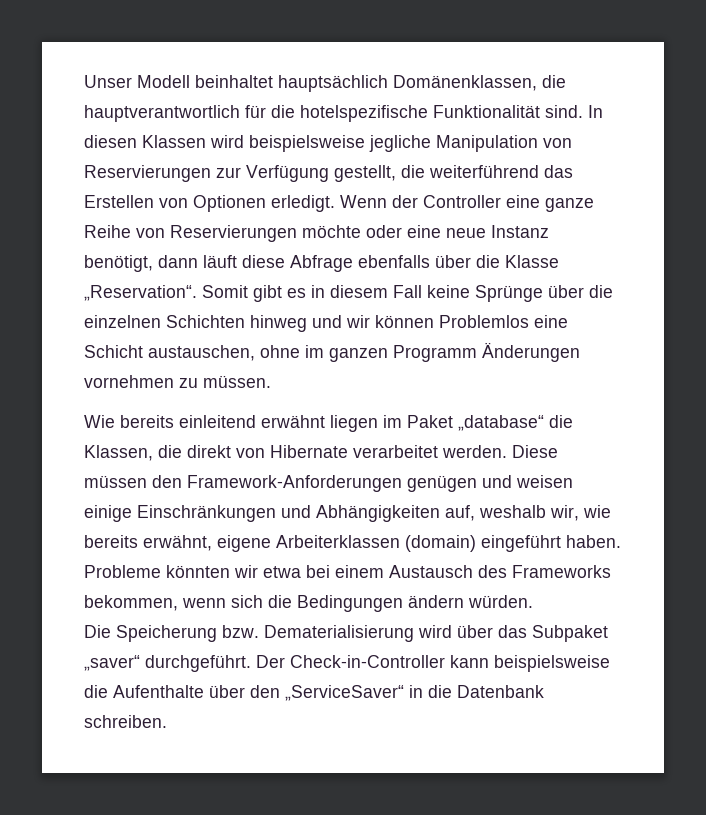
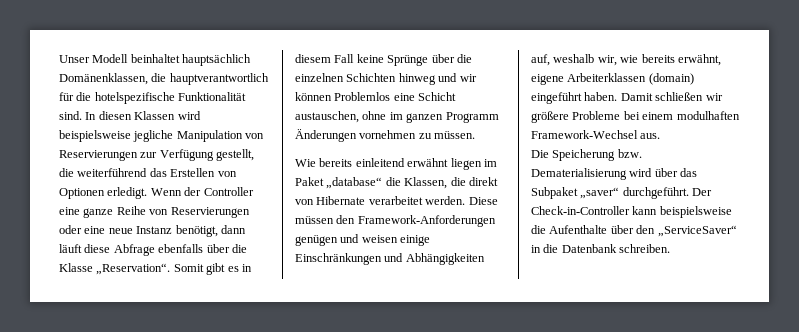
[302,225,361,238] möchte -> (250, 212) none
[84,565,611,578] [84,595,533,612] Probleme könnten wir etwa bei einem Austausch des Frameworks bekommen, wenn sich die Bedingungen ändern würden. -> [620,92,723,101] [531,111,740,123] [531,130,661,139] Damit schließen wir größere Probleme bei einem modulhaften Framework-Wechsel aus.

